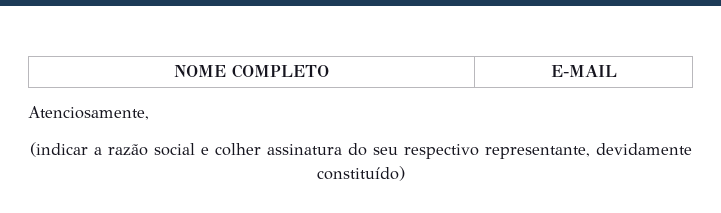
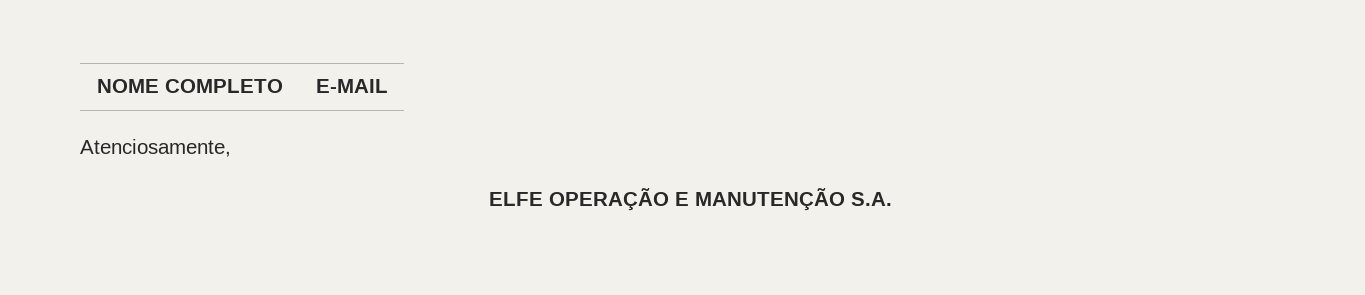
[29,142,692,159] [316,166,405,181] (indicar a razão social e colher assinatura do seu respectivo representante, devidamente constituído) -> [488,188,892,211] ELFE OPERAÇÃO E MANUTENÇÃO S.A.

